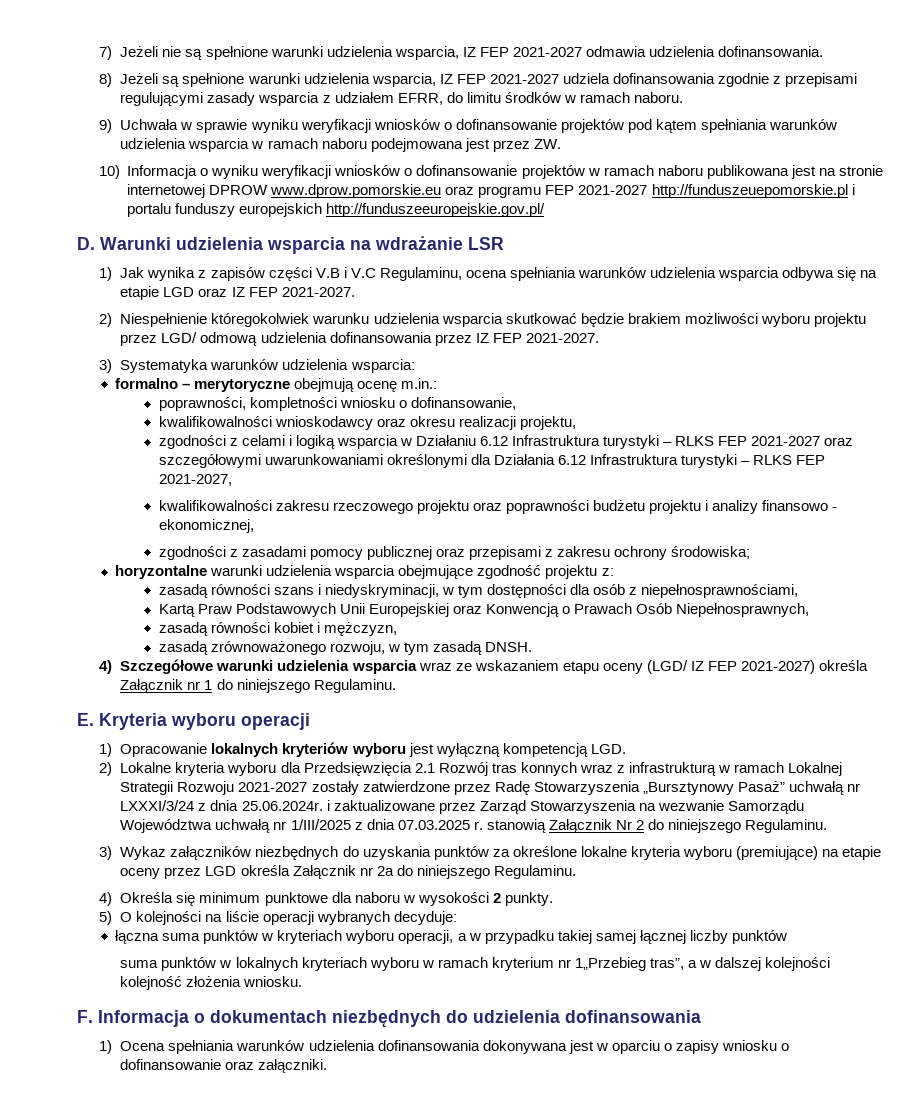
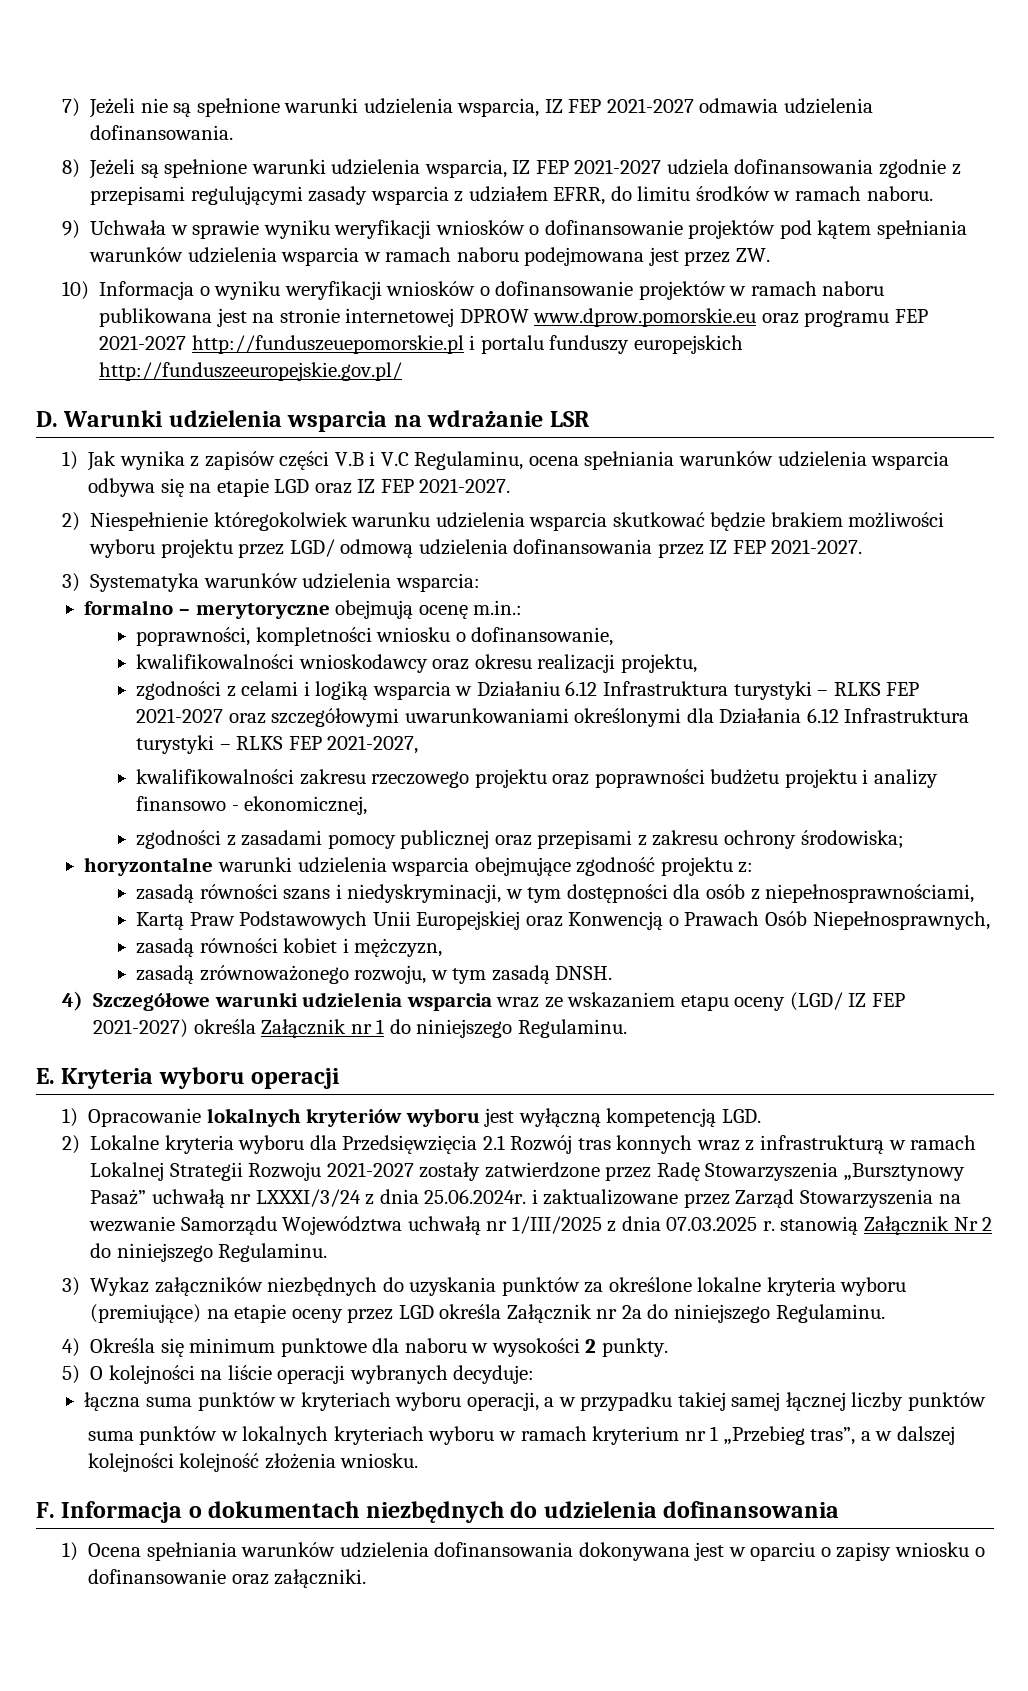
[574,957,646,971] 1„Przebieg -> [710,1426,805,1445] 1 „Przebieg

